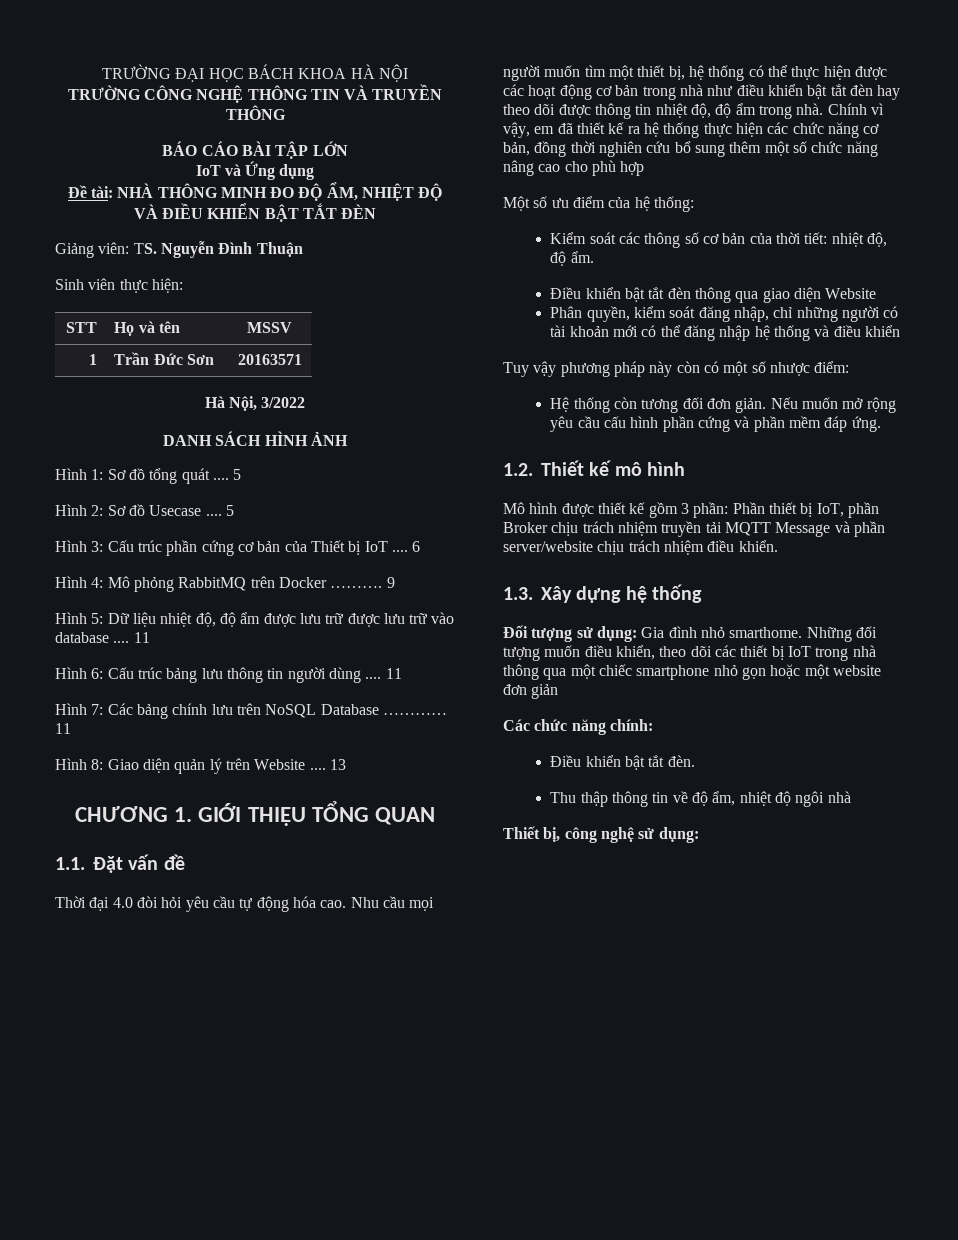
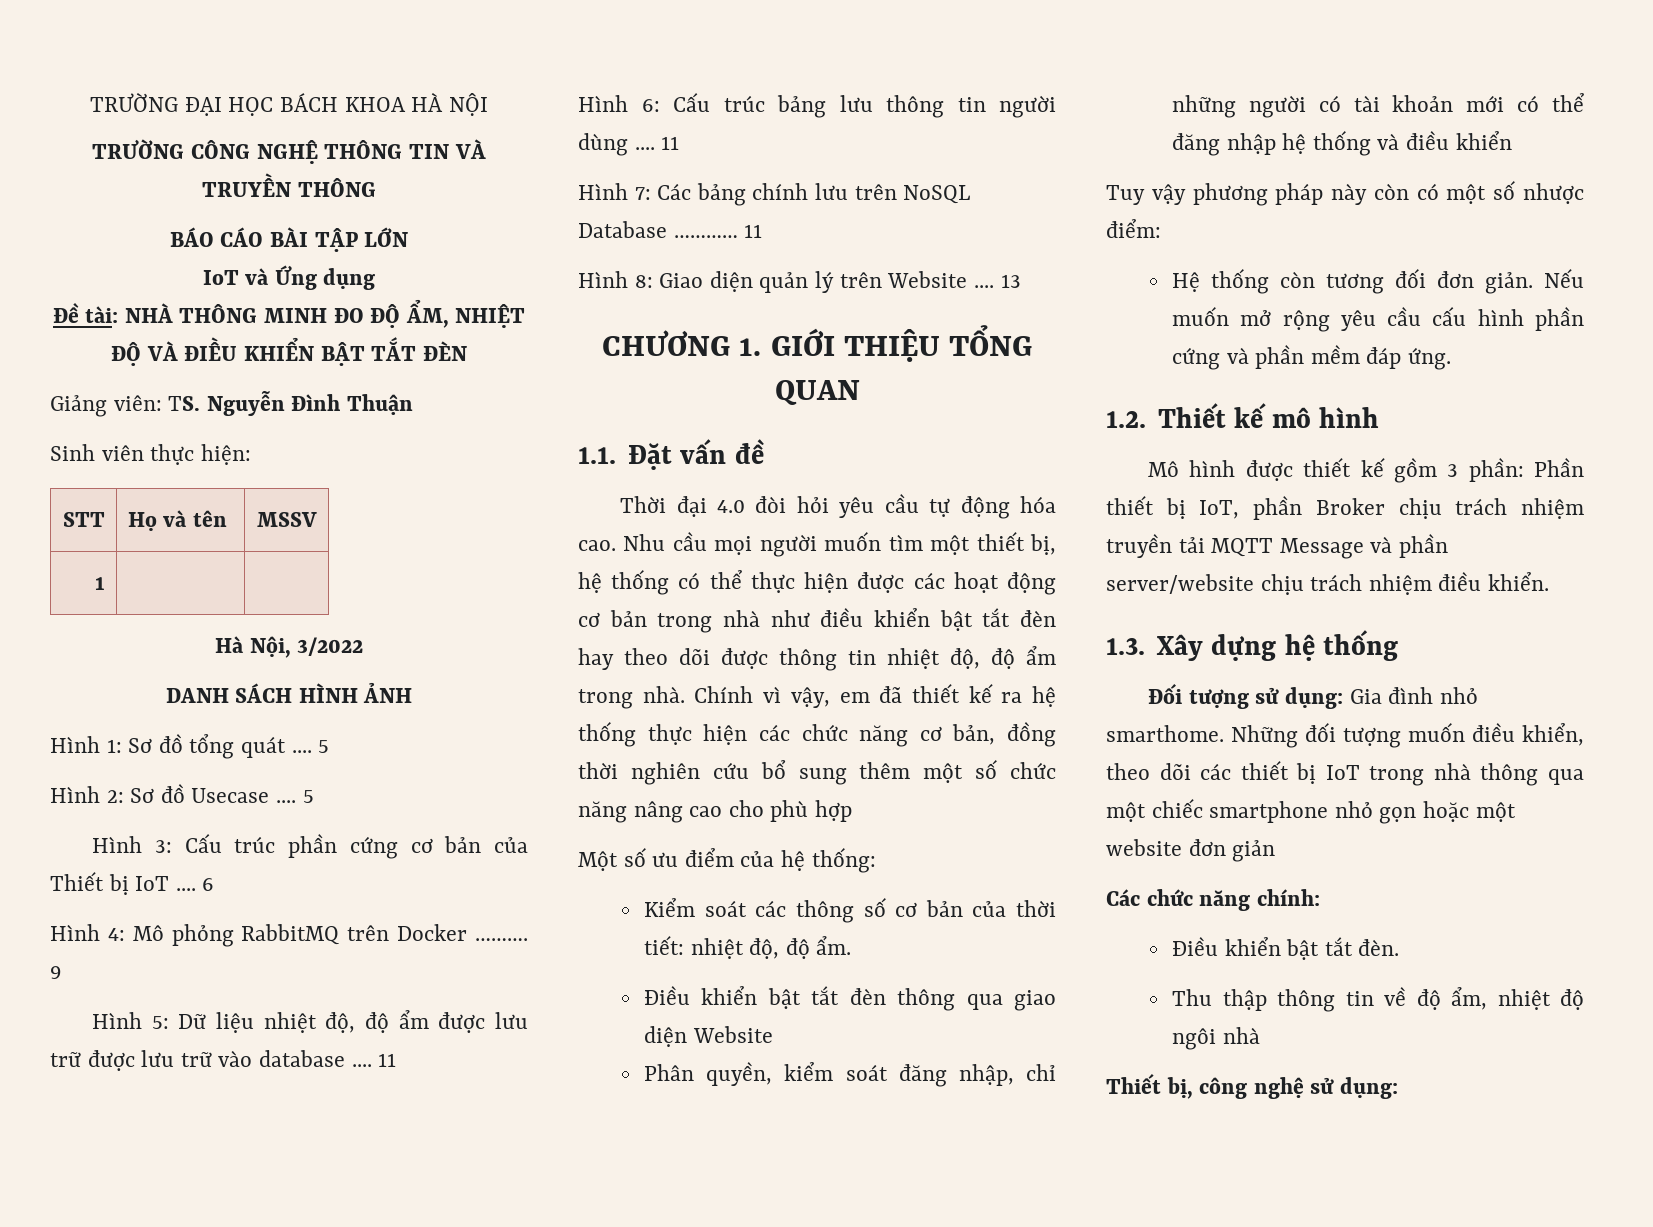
[114,352,215,365] [237,354,302,365] Trần Đức Sơn | 20163571 -> (106, 583) |

